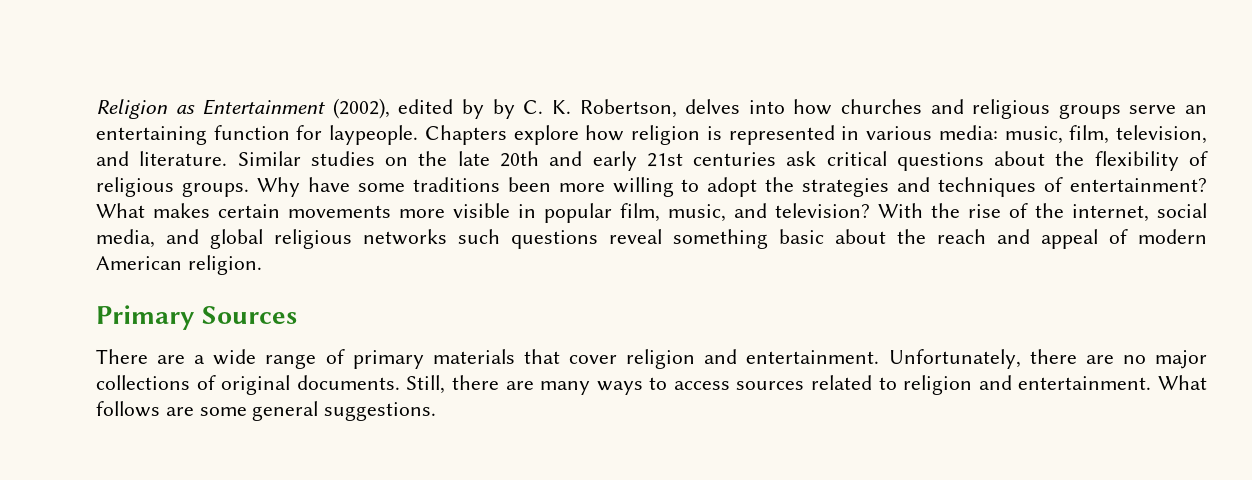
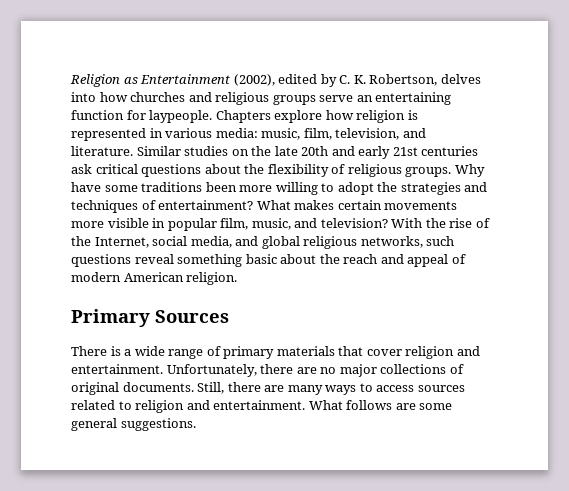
[492,99,515,119] by -> (337, 80) none
[1072,204,1149,222] internet, -> [94,237,149,248] Internet,
[363,229,447,245] networks -> [360,236,423,248] networks,
[157,355,186,364] are -> [110,346,121,356] is

